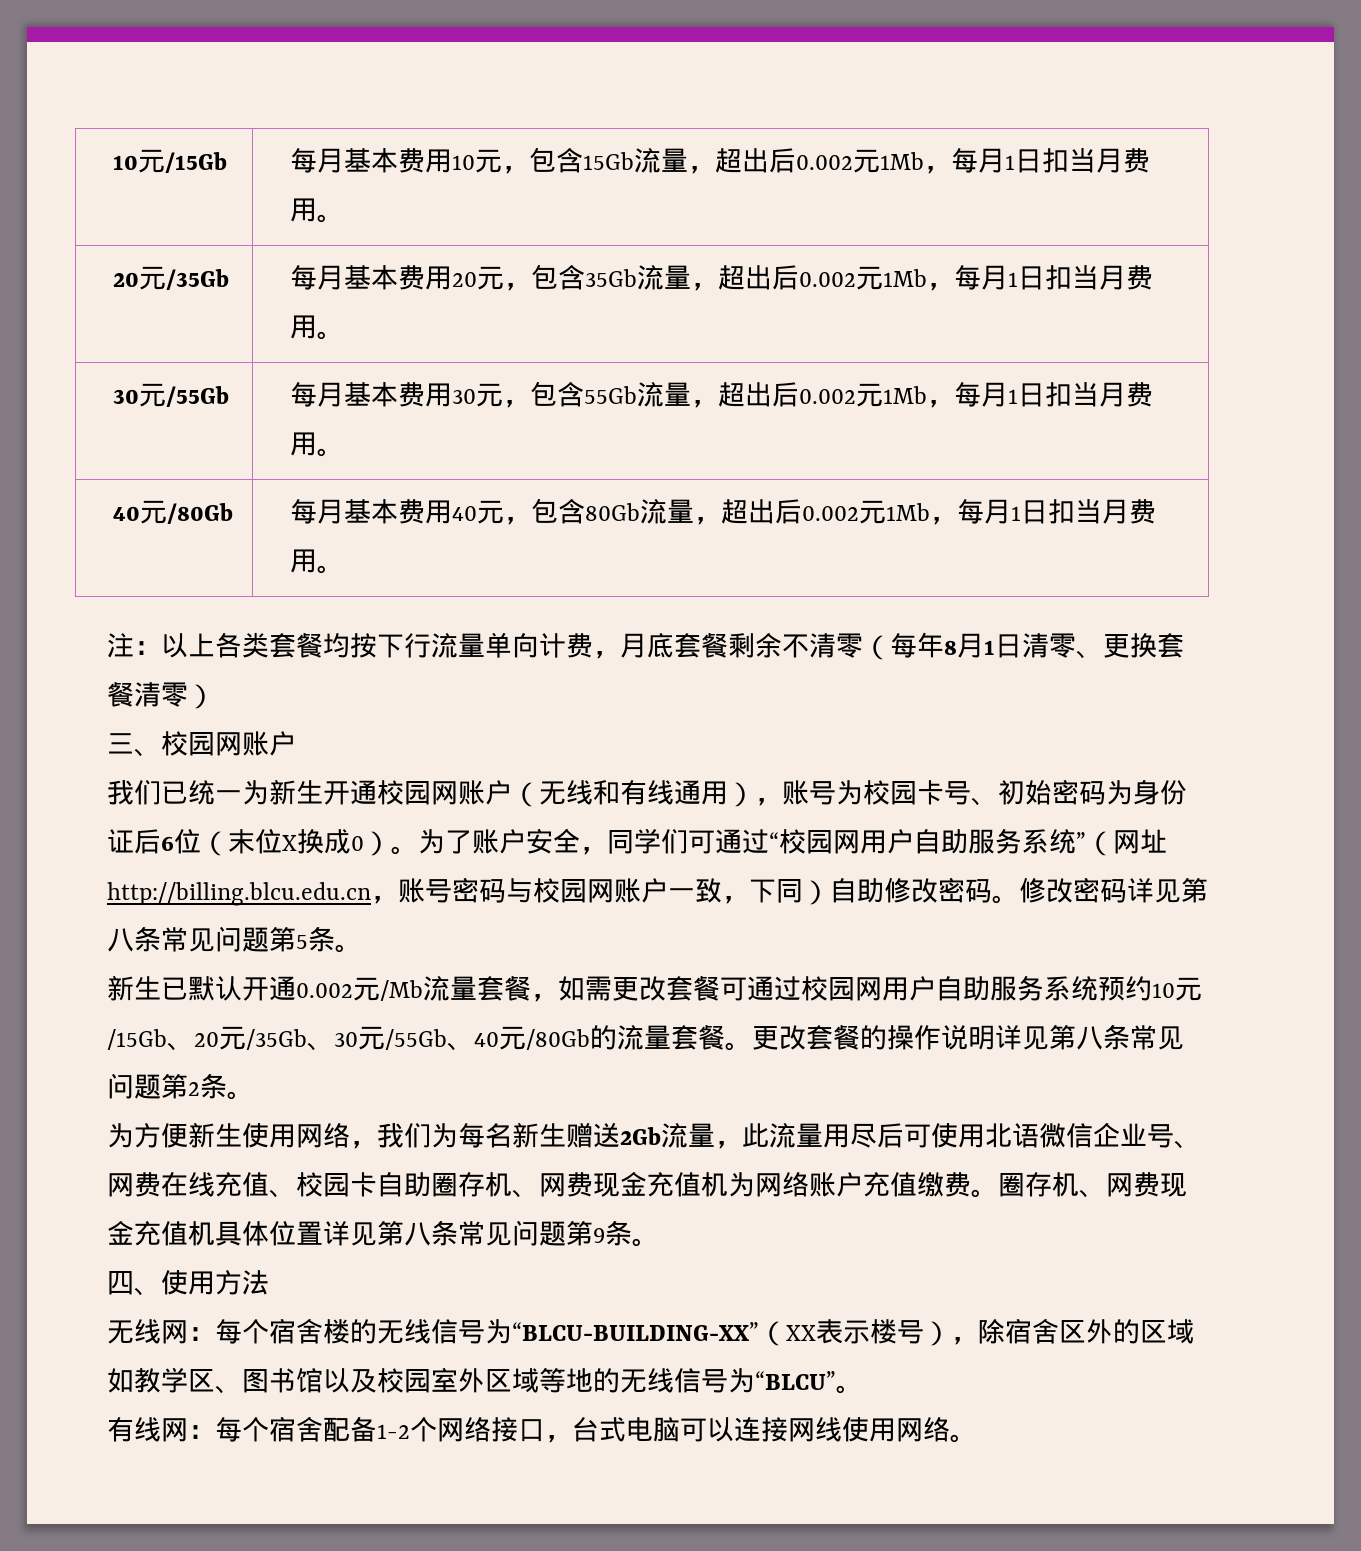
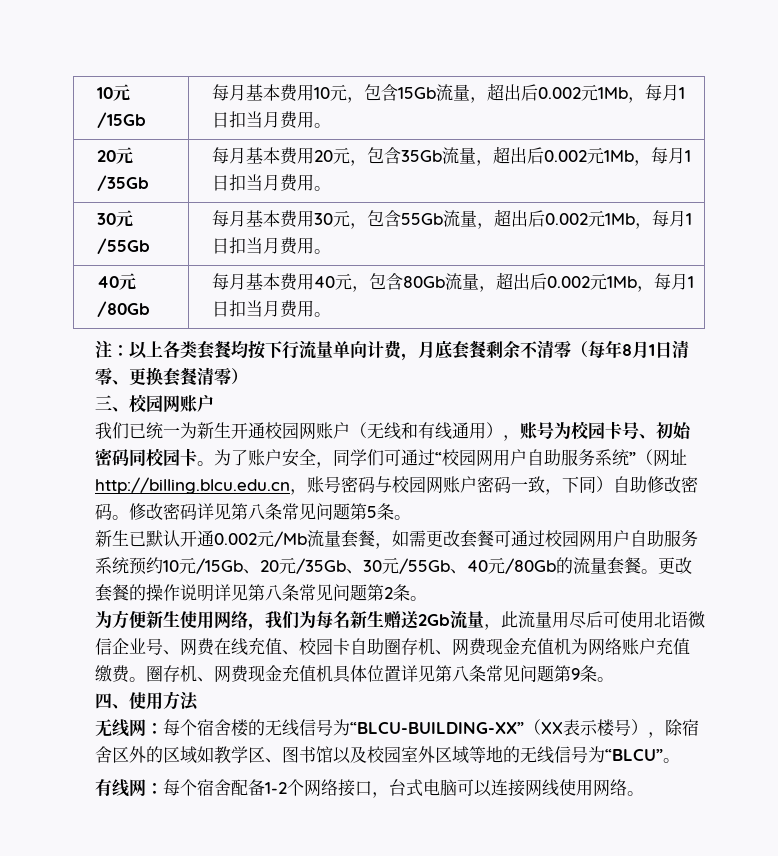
[1105,779,1187,805] [106,829,391,856] 为身份证后6位（末位X换成0） -> [128,448,197,466] 同校园卡
(668, 890) none -> [476,476,511,493] 密码

